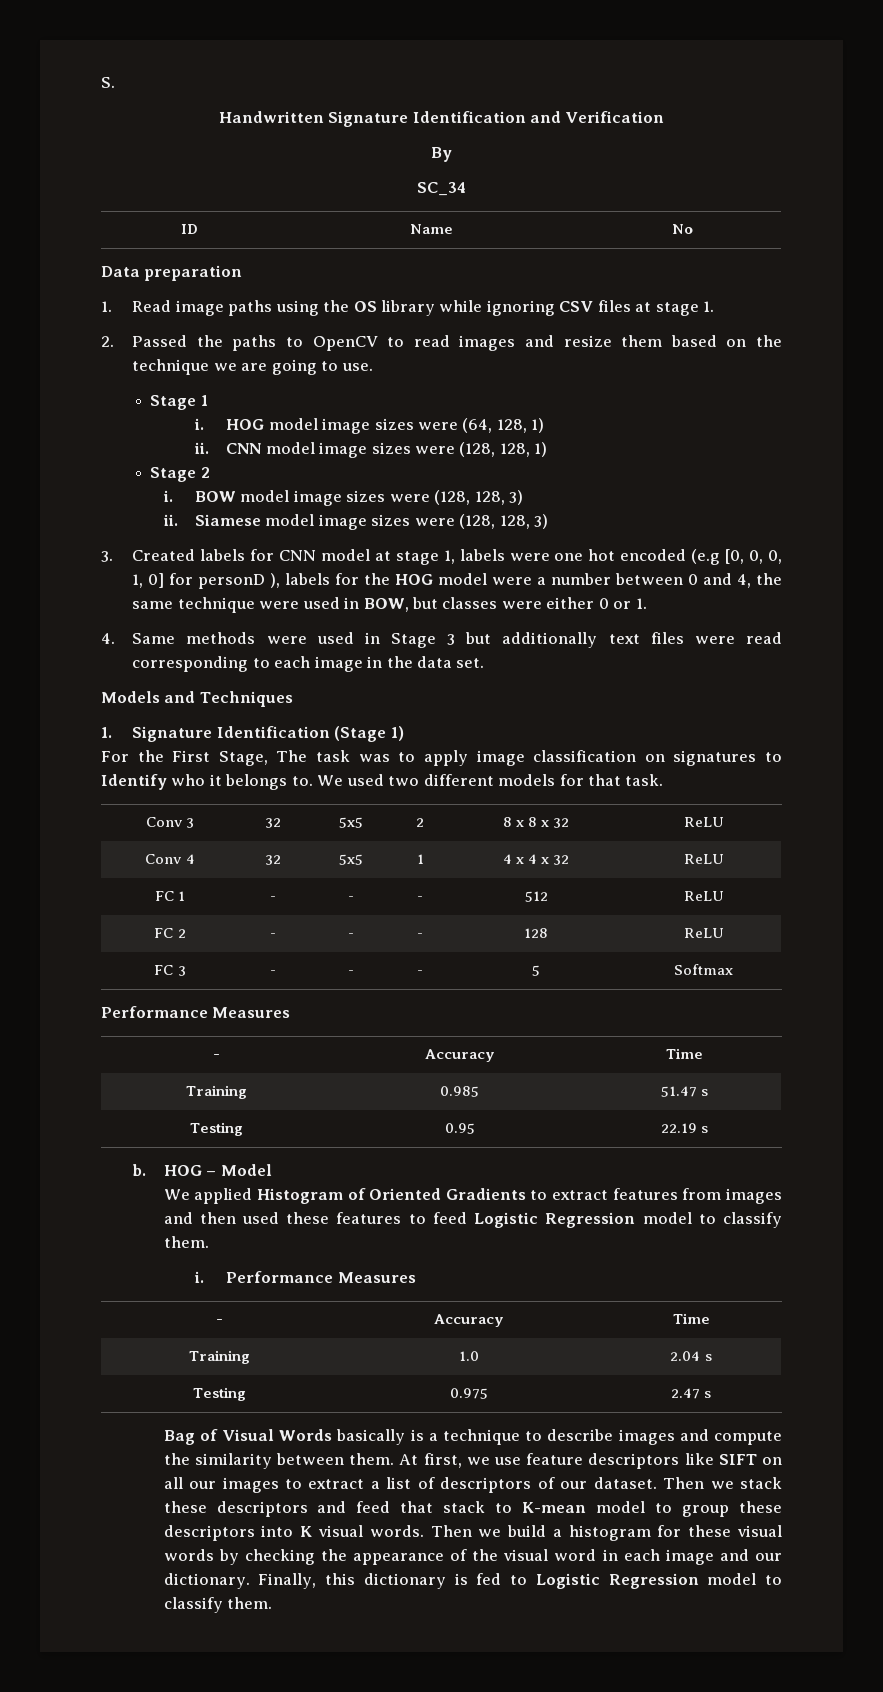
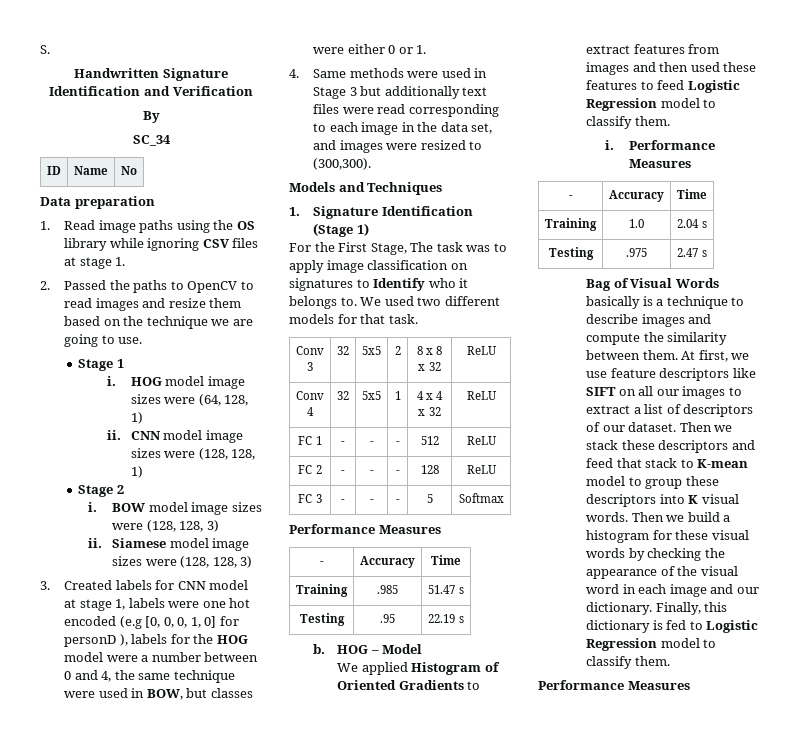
[456,658,485,668] set. -> [471,123,493,134] [313,140,483,153] [313,158,372,170] set, and images were resized to (300,300).
[440,1086,479,1097] 0.985 -> [377,585,398,594] .985
[444,1123,475,1134] 0.95 -> [380,614,395,623] .95
[450,1388,488,1399] 0.975 -> [626,248,647,257] .975
(273, 1603) none -> [538,680,690,690] // Performance Measures

